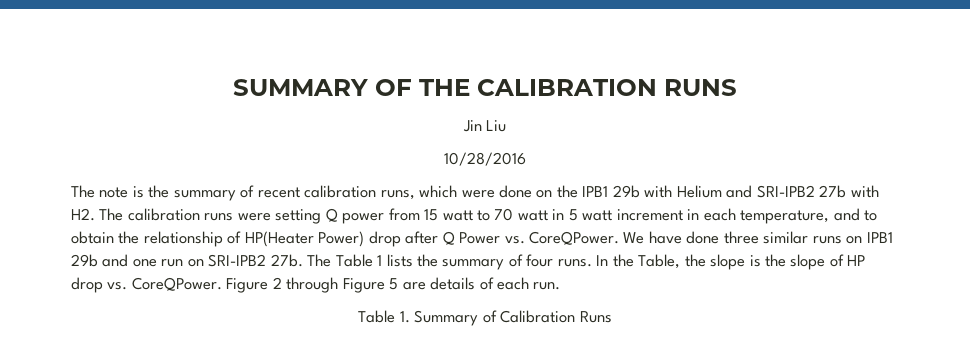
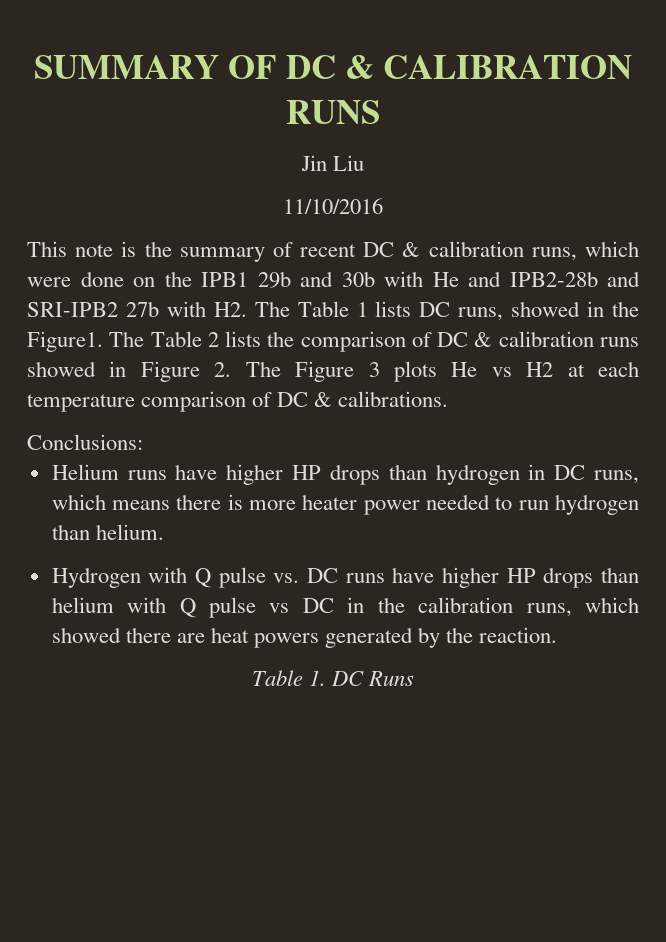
[419,79,470,96] THE -> [285,55,374,79] DC &
[444,152,526,166] [71,185,95,198] 10/28/2016 // The -> [283,198,383,214] [27,241,67,257] 11/10/2016 // This
(300, 192) none -> [363,242,421,257] DC &
[644,185,722,198] with Helium -> [300,271,598,287] and 30b with He and IPB2-28b
[127,208,878,224] [71,231,893,247] [71,254,866,270] [71,277,561,293] calibration runs were setting Q power from 15 watt to 70 watt in 5 watt increment in each temperature, and to obtain the relationship of HP(Heater Power) drop after Q Power vs. CoreQPower. We have done three similar runs on IPB1 29b and one run on SRI-IPB2 27b. The Table 1 lists the summary of four runs. In the Table, the slope is the slope of HP drop vs. CoreQPower. Figure 2 through Figure 5 are details of each run. -> [297,301,639,321] [27,331,639,352] [27,361,639,382] [27,391,449,412] [27,434,143,450] [51,464,639,485] [51,494,639,515] [51,524,164,540] [51,567,639,588] [51,597,639,618] [51,627,558,648] Table 1 lists DC runs, showed in the Figure1. The Table 2 lists the comparison of DC & calibration runs showed in Figure 2. The Figure 3 plots He vs H2 at each temperature comparison of DC & calibrations. // Conclusions: // Helium runs have higher HP drops than hydrogen in DC runs, which means there is more heater power needed to run hydrogen than helium. // Hydrogen with Q pulse vs. DC runs have higher HP drops than helium with Q pulse vs DC in the calibration runs, which showed there are heat powers generated by the reaction.
[414,310,576,326] Summary of Calibration -> [331,671,365,686] DC

